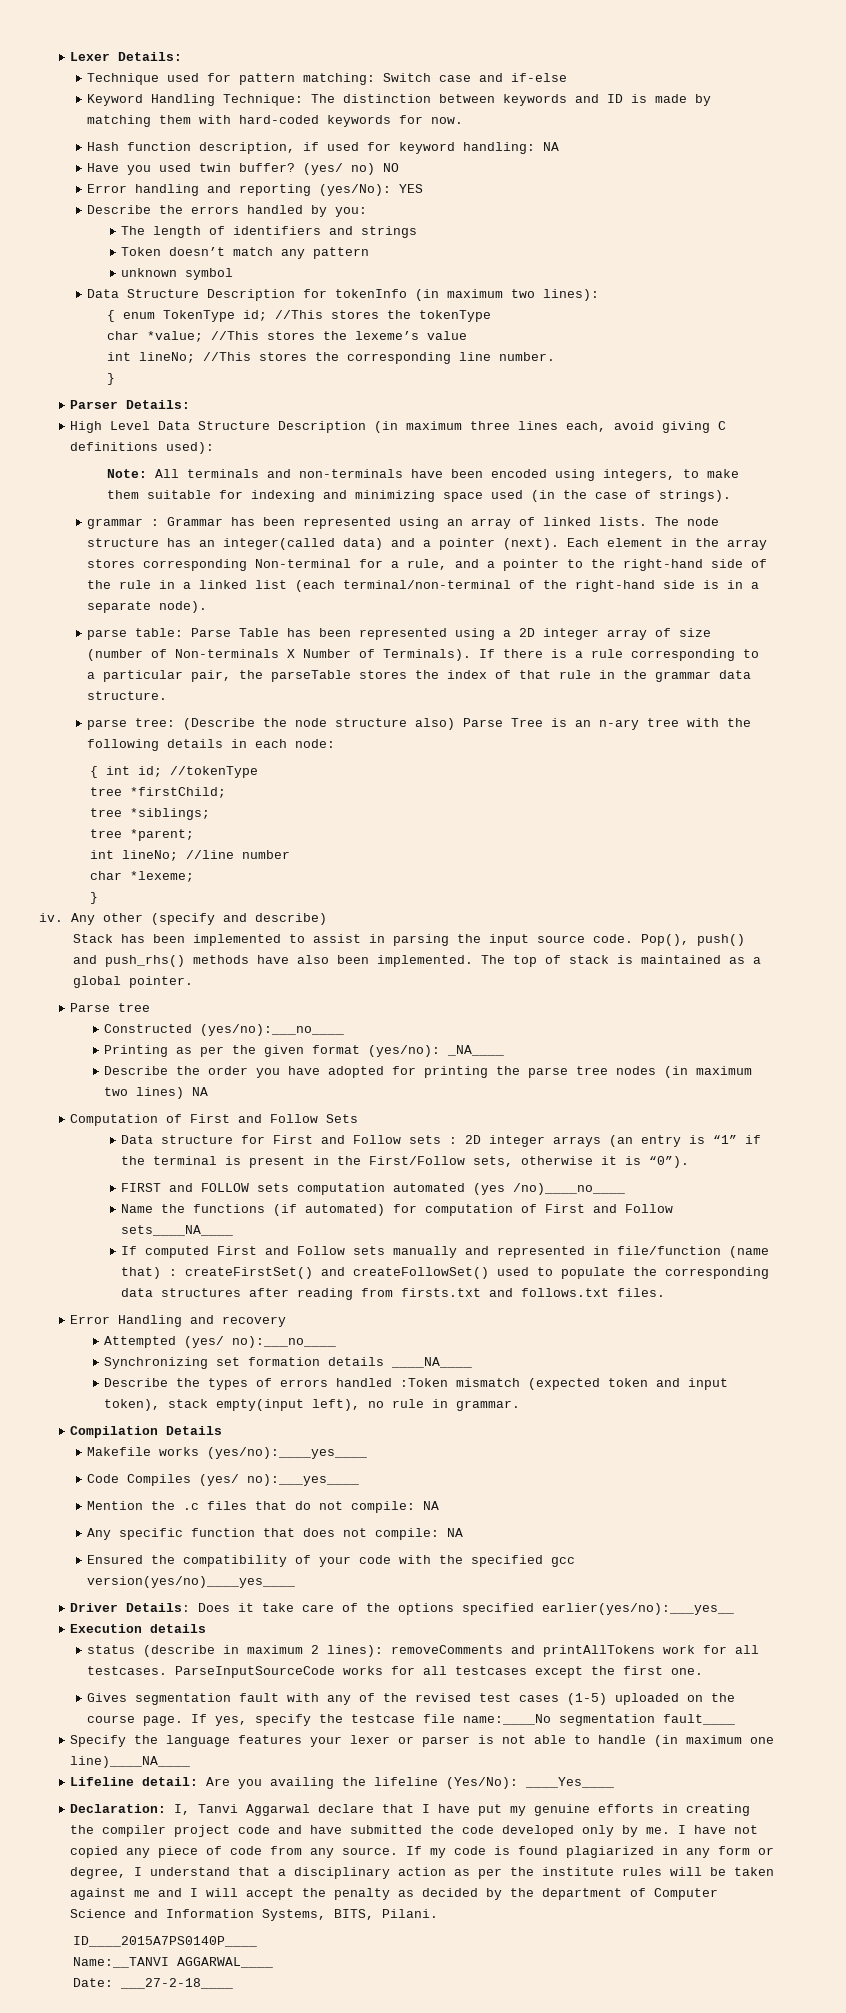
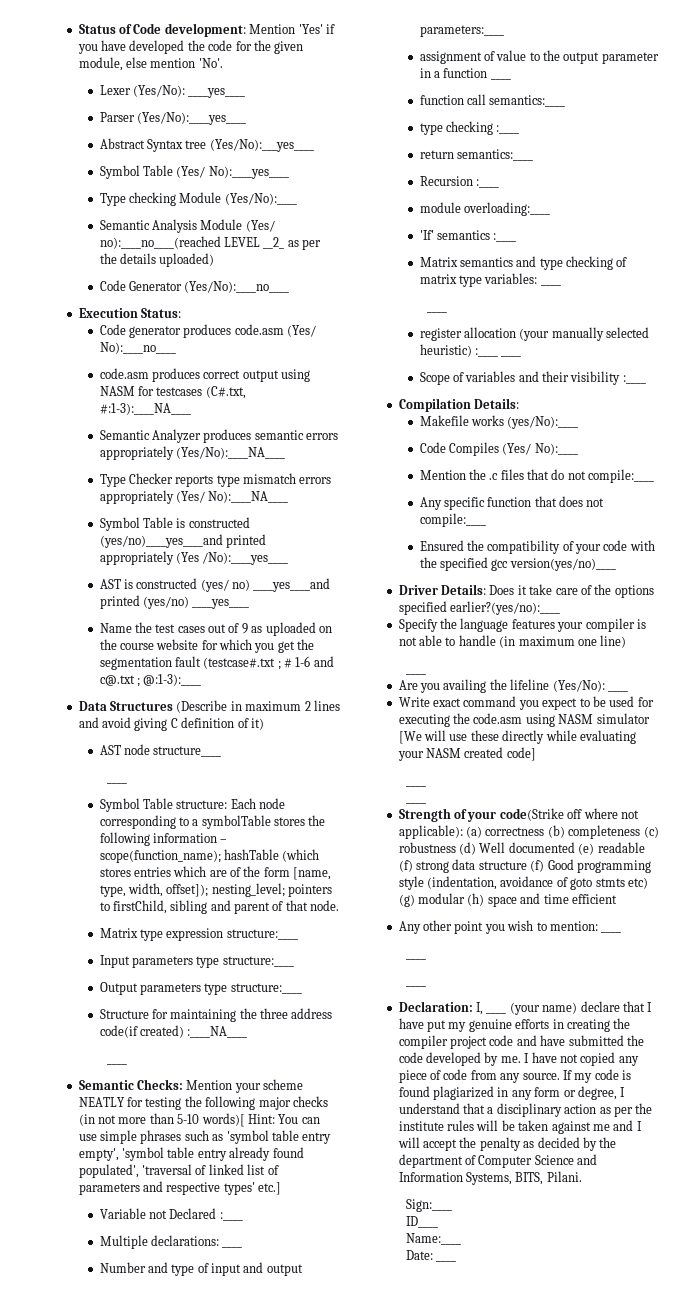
[70,52,183,61] [87,73,568,85] [87,94,712,106] [87,115,464,127] [87,142,560,154] [87,163,400,175] [87,184,424,196] [87,205,368,217] [121,226,418,238] [121,247,370,259] [121,268,234,280] [87,289,600,301] [107,310,492,322] [107,331,468,342] [107,352,556,364] [107,373,116,385] [70,400,191,409] [70,421,727,433] [70,442,215,454] [107,469,740,481] [107,490,732,502] [87,517,720,529] [87,538,768,550] [87,559,768,571] [87,580,760,592] [87,601,208,613] [87,628,712,640] [87,649,760,661] [87,670,752,682] [87,691,168,700] [87,718,752,730] [87,739,336,751] [90,766,259,778] [90,787,227,798] [90,808,211,820] [90,829,195,841] [90,850,291,861] [90,871,195,882] [90,892,99,904] [39,913,327,925] [73,934,746,946] [73,955,762,967] [73,976,194,988] [70,1003,151,1012] [104,1024,345,1036] [104,1045,505,1057] [104,1066,753,1078] [104,1087,209,1099] [70,1114,359,1126] [121,1135,762,1147] [121,1156,690,1168] [121,1183,626,1195] [121,1204,674,1216] [121,1225,234,1236] [121,1246,770,1258] [121,1267,770,1279] [121,1288,666,1300] [70,1315,287,1327] [104,1336,337,1348] [104,1357,473,1369] [104,1378,729,1390] [104,1399,521,1411] Lexer Details: // Technique used for pattern matching: Switch case and if-else // Keyword Handling Technique: The distinction between keywords and ID is made by matching them with hard-coded keywords for now. // Hash function description, if used for keyword handling: NA // Have you used twin buffer? (yes/ no) NO // Error handling and reporting (yes/No): YES // Describe the errors handled by you: // The length of identifiers and strings // Token doesn’t match any pattern // unknown symbol // Data Structure Description for tokenInfo (in maximum two lines): // { enum TokenType id; //This stores the tokenType // char *value; //This stores the lexeme’s value // int lineNo; //This stores the corresponding line number. // } // Parser Details: // High Level Data Structure Description (in maximum three lines each, avoid giving C definitions used): // Note: All terminals and non-terminals have been encoded using integers, to make them suitable for indexing and minimizing space used (in the case of strings). // grammar : Grammar has been represented using an array of linked lists. The node structure has an integer(called data) and a pointer (next). Each element in the array stores corresponding Non-terminal for a rule, and a pointer to the right-hand side of the rule in a linked list (each terminal/non-terminal of the right-hand side is in a separate node). // parse table: Parse Table has been represented using a 2D integer array of size (number of Non-terminals X Number of Terminals). If there is a rule corresponding to a particular pair, the parseTable stores the index of that rule in the grammar data structure. // parse tree: (Describe the node structure also) Parse Tree is an n-ary tree with the following details in each node: // { int id; //tokenType // tree *firstChild; // tree *siblings; // tree *parent; // int lineNo; //line number // char *lexeme; // } // iv. Any other (specify and describe) // Stack has been implemented to assist in parsing the input source code. Pop(), push() and push_rhs() methods have also been implemented. The top of stack is maintained as a global pointer. // Parse tree // Constructed (yes/no):___no____ // Printing as per the given format (yes/no): _NA____ // Describe the order you have adopted for printing the parse tree nodes (in maximum two lines) NA // Computation of First and Follow Sets // Data structure for First and Follow sets : 2D integer arrays (an entry is “1” if the terminal is present in the First/Follow sets, otherwise it is “0”). // FIRST and FOLLOW sets computation automated (yes /no)____no____ // Name the functions (if automated) for computation of First and Follow sets____NA____ // If computed First and Follow sets manually and represented in file/function (name that) : createFirstSet() and createFollowSet() used to populate the corresponding data structures after reading from firsts.txt and follows.txt files. // Error Handling and recovery // Attempted (yes/ no):___no____ // Synchronizing set formation details ____NA____ // Describe the types of errors handled :Token mismatch (expected token and input token), stack empty(input left), no rule in grammar. -> [78,23,335,37] [77,40,304,54] [78,57,223,71] [99,85,246,98] [99,112,246,125] [99,138,314,152] [99,165,289,179] [99,192,297,206] [99,219,275,233] [99,236,322,250] [99,253,215,267] [99,280,290,293] [78,308,182,318] [99,324,317,338] [99,342,176,354] [99,368,311,382] [99,386,246,399] [99,403,191,415] [99,429,339,443] [99,446,285,460] [99,473,332,487] [99,490,289,504] [99,517,250,531] [99,534,266,548] [99,551,289,565] [99,578,331,592] [99,595,250,609] [99,622,332,636] [99,639,315,653] [99,656,334,670] [99,674,202,687] [78,700,340,713] [78,717,264,731] [99,744,222,757] [106,782,127,784] [99,798,286,812] [99,815,326,829] [99,832,228,846] [99,849,320,863] [99,866,332,880] [99,883,333,897] [99,900,340,914] [99,928,298,941] [99,955,294,968] [99,982,302,995] [99,1008,333,1022] [99,1025,248,1038] [106,1063,127,1065] [78,1079,304,1093] [78,1096,328,1110] [78,1113,320,1127] [78,1130,332,1144] [78,1147,304,1161] [78,1164,279,1178] [78,1181,282,1195] [99,1208,243,1221] [99,1235,219,1249] [222,1246,243,1248] [99,1262,303,1276] [419,25,504,37] [419,50,659,64] [419,68,488,78] [490,78,511,80] [419,94,566,107] [419,121,520,135] [419,149,533,161] [419,176,499,188] [419,202,550,216] [419,230,517,242] [419,256,628,270] [419,273,538,287] [540,284,561,286] [426,311,447,313] [419,327,650,341] [419,344,522,357] [419,371,646,385] Status of Code development: Mention 'Yes' if you have developed the code for the given module, else mention 'No'. // Lexer (Yes/No): ____yes____ // Parser (Yes/No):____yes____ // Abstract Syntax tree (Yes/No):___yes____ // Symbol Table (Yes/ No):____yes____ // Type checking Module (Yes/No):____ // Semantic Analysis Module (Yes/ no):____no____(reached LEVEL __2_ as per the details uploaded) // Code Generator (Yes/No):____no____ // Execution Status: // Code generator produces code.asm (Yes/ No):____no____ // code.asm produces correct output using NASM for testcases (C#.txt, #:1-3):____NA____ // Semantic Analyzer produces semantic errors appropriately (Yes/No):____NA____ // Type Checker reports type mismatch errors appropriately (Yes/ No):____NA____ // Symbol Table is constructed (yes/no)____yes____and printed appropriately (Yes /No):____yes____ // AST is constructed (yes/ no) ____yes____and printed (yes/no) ____yes____ // Name the test cases out of 9 as uploaded on the course website for which you get the segmentation fault (testcase#.txt ; # 1-6 and c@.txt ; @:1-3):____ // Data Structures (Describe in maximum 2 lines and avoid giving C definition of it) // AST node structure____ // ____ // Symbol Table structure: Each node corresponding to a symbolTable stores the following information – scope(function_name); hashTable (which stores entries which are of the form [name, type, width, offset]); nesting_level; pointers to firstChild, sibling and parent of that node. // Matrix type expression structure:____ // Input parameters type structure:____ // Output parameters type structure:____ // Structure for maintaining the three address code(if created) :____NA____ // ____ // Semantic Checks: Mention your scheme NEATLY for testing the following major checks (in not more than 5-10 words)[ Hint: You can use simple phrases such as 'symbol table entry empty', 'symbol table entry already found populated', 'traversal of linked list of parameters and respective types' etc.] // Variable not Declared :____ // Multiple declarations: ____ // Number and type of input and output parameters:____ // assignment of value to the output parameter in a function ____ // function call semantics:____ // type checking :____ // return semantics:____ // Recursion :____ // module overloading:____ // 'If' semantics :____ // Matrix semantics and type checking of matrix type variables: ____ // ____ // register allocation (your manually selected heuristic) :____ ____ // Scope of variables and their visibility :____
[166,1426,223,1435] Details -> [474,398,520,409] Details:
[207,1447,368,1459] (yes/no):____yes____ -> [507,416,579,429] (yes/No):____
[199,1474,360,1486] (yes/ no):___yes____ -> [502,443,578,455] (Yes/ No):____
[351,1501,440,1513] compile: NA -> [588,469,655,483] compile:____
[375,1528,464,1540] compile: NA -> [419,513,486,527] compile:____
[87,1576,296,1588] version(yes/no)____yes____ -> [509,558,616,571] version(yes/no)____
[542,1603,735,1615] [70,1624,207,1633] [87,1645,760,1657] [87,1666,704,1678] [87,1693,736,1705] [87,1714,736,1726] earlier(yes/no):___yes__ // Execution details // status (describe in maximum 2 lines): removeComments and printAllTokens work for all testcases. ParseInputSourceCode works for all testcases except the first one. // Gives segmentation fault with any of the revised test cases (1-5) uploaded on the course page. If yes, specify the testcase file name:____No segmentation fault____ -> [450,601,561,615] earlier?(yes/no):____
[350,1735,471,1747] lexer or parser -> [585,618,635,632] compiler
[70,1756,191,1768] [70,1777,199,1786] line)____NA____ // Lifeline detail: -> [600,635,627,648] [405,673,426,675] line) // ____ //
[525,1777,615,1788] ____Yes____ -> [607,690,628,692] [398,696,654,710] [398,713,650,727] [398,730,636,744] [397,747,536,761] [405,785,426,787] [405,802,426,804] [398,808,639,822] [398,825,659,839] [398,842,645,855] [398,859,651,873] [398,876,648,890] [398,893,617,907] [398,920,598,934] [601,931,622,933] [405,958,426,960] [405,985,426,987] ____ // Write exact command you expect to be used for executing the code.asm using NASM simulator [We will use these directly while evaluating your NASM created code] // ____ // ____ // Strength of your code(Strike off where not applicable): (a) correctness (b) completeness (c) robustness (d) Well documented (e) readable (f) strong data structure (f) Good programming style (indentation, avoidance of goto stmts etc) (g) modular (h) space and time efficient // Any other point you wish to mention: ____ // ____ // ____
[198,1804,311,1816] Tanvi Aggarwal -> [486,1002,578,1015] ____ (your name)
[582,1825,615,1837] only -> (482, 1059) none
[73,1936,258,1947] [73,1957,274,1968] ID____2015A7PS0140P____ // Name:__TANVI AGGARWAL____ -> [405,1199,452,1212] [405,1216,438,1228] [405,1233,461,1245] Sign:____ // ID____ // Name:____
[120,1978,234,1989] ___27-2-18____ -> [436,1260,457,1262] ____

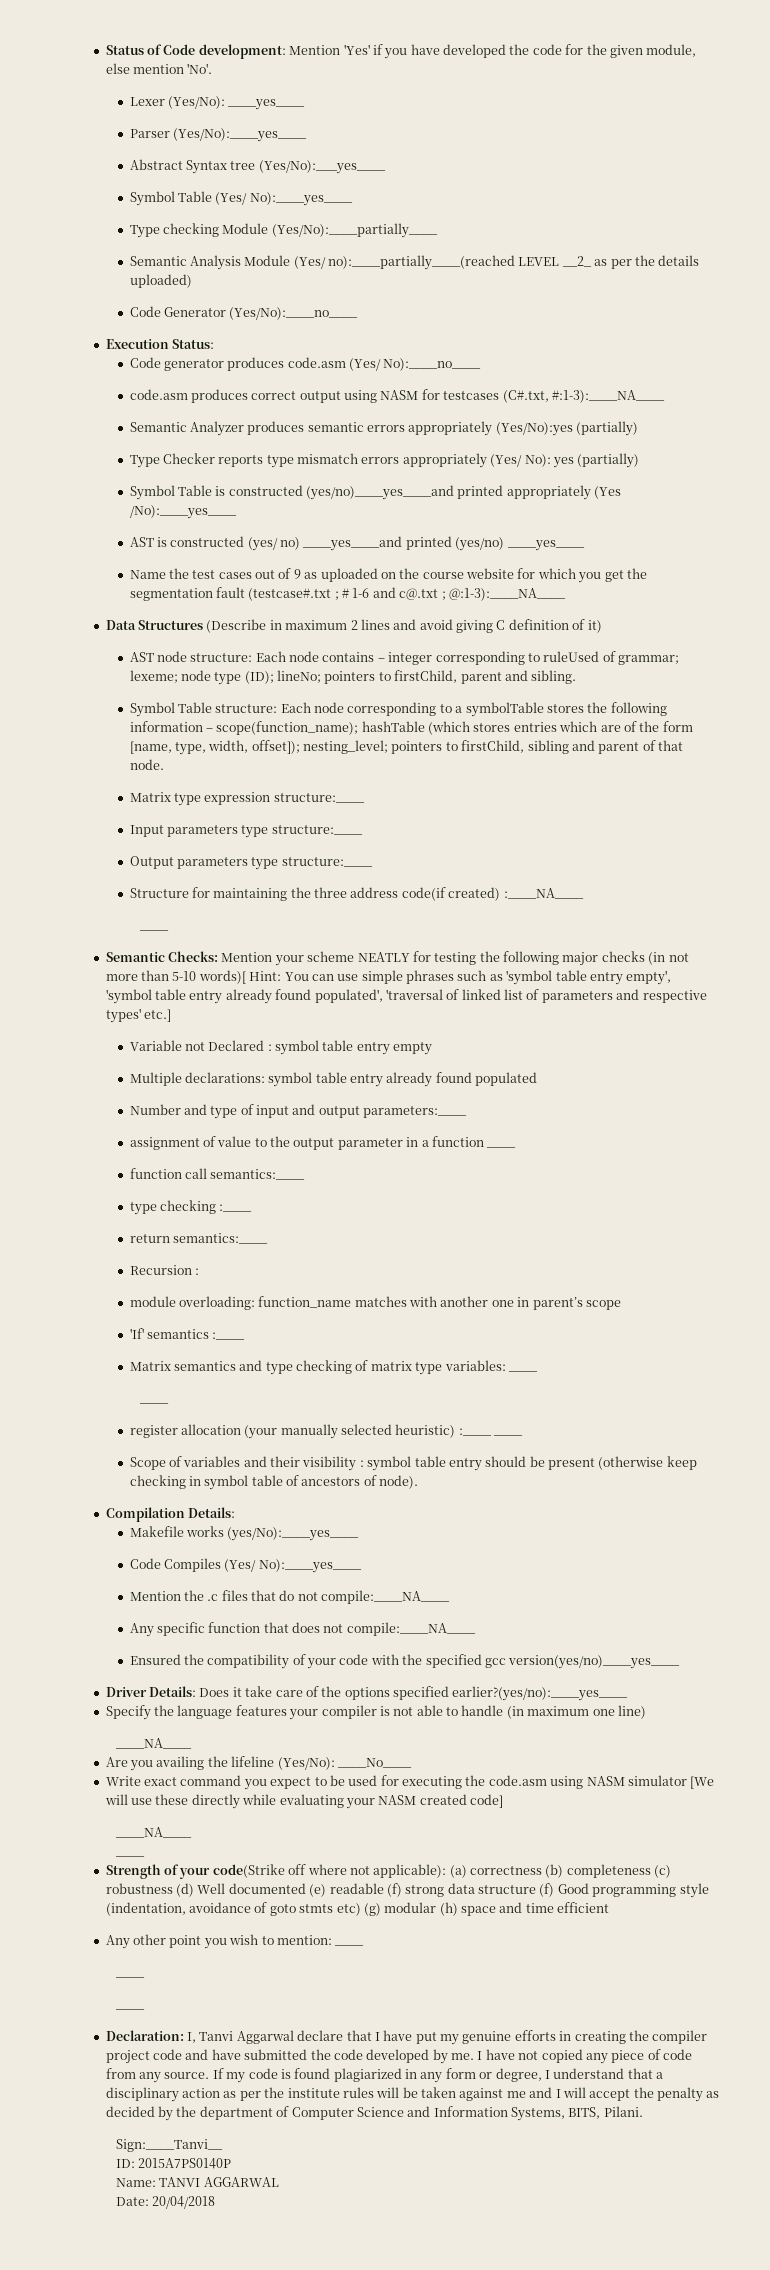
[224,193,297,205] (Yes/No):____ -> [271,223,438,238] (Yes/No):____partially____
[99,236,221,249] no):____no____(reached -> [328,255,516,270] no):____partially____(reached
[175,447,285,459] (Yes/No):____NA____ -> [495,421,639,436] (Yes/No):yes (partially)
[208,491,289,503] No):____NA____ -> [524,453,640,468] No): yes (partially)
[143,674,202,686] @:1-3):____ -> [448,588,566,601] @:1-3):____NA____
[153,746,222,757] [106,782,127,784] structure____ // ____ -> [190,651,680,665] [129,670,577,685] structure: Each node contains – integer corresponding to ruleUsed of grammar; lexeme; node type (ID); lineNo; pointers to firstChild, parent and sibling.
[219,1212,243,1221] [99,1235,219,1249] [222,1246,243,1248] :____ // Multiple declarations: ____ -> [267,1040,433,1055] [129,1072,538,1087] : symbol table entry empty // Multiple declarations: symbol table entry already found populated
[475,179,499,188] :____ -> [194,1268,199,1275] :
[463,202,550,216] overloading:____ -> [178,1296,621,1310] overloading: function_name matches with another one in parent’s scope
[622,375,646,384] :____ -> [359,1456,697,1471] [129,1475,419,1490] : symbol table entry should be present (otherwise keep checking in symbol table of ancestors of node).
[507,416,579,429] (yes/No):____ -> [227,1527,360,1541] (yes/No):____yes____
[534,443,578,455] No):____ -> [258,1559,362,1573] No):____yes____
[588,469,655,483] compile:____ -> [321,1590,451,1604] compile:____NA____
[419,513,486,527] compile:____ -> [346,1622,476,1636] compile:____NA____
[509,558,616,571] version(yes/no)____ -> [508,1655,681,1669] version(yes/no)____yes____
[450,601,561,615] earlier?(yes/no):____ -> [452,1686,629,1701] earlier?(yes/no):____yes____
[405,673,426,675] ____ -> [114,1738,192,1749] ____NA____
[607,690,628,692] ____ -> [336,1758,412,1768] ____No____
[405,785,426,787] ____ -> [114,1827,192,1838] ____NA____
[486,1002,578,1015] ____ (your name) -> [199,2030,294,2044] Tanvi Aggarwal
[405,1199,452,1212] [405,1216,438,1228] [405,1233,461,1245] Sign:____ // ID____ // Name:____ -> [115,2139,223,2152] [115,2158,232,2169] [115,2177,279,2187] Sign:____Tanvi__ // ID: 2015A7PS0140P // Name: TANVI AGGARWAL
[436,1260,457,1262] ____ -> [152,2196,216,2209] 20/04/2018

